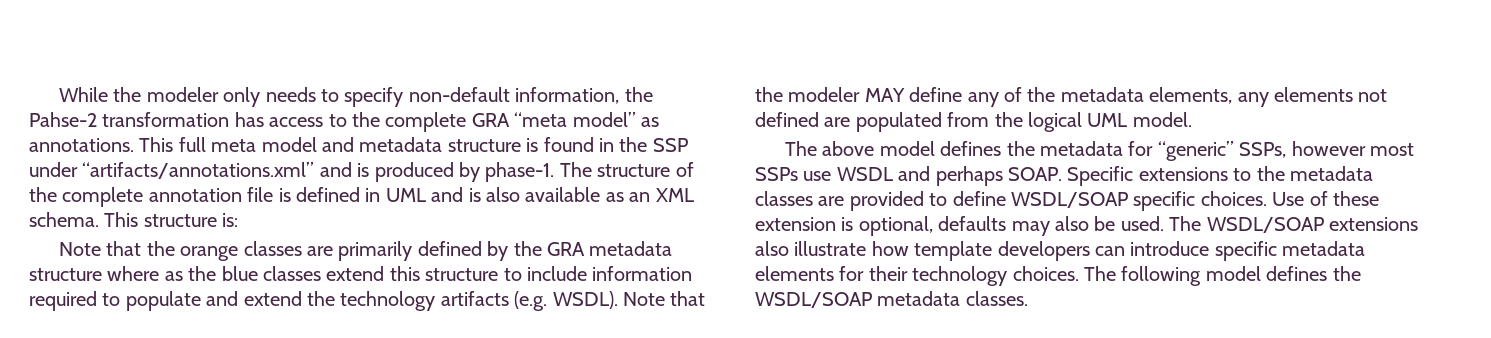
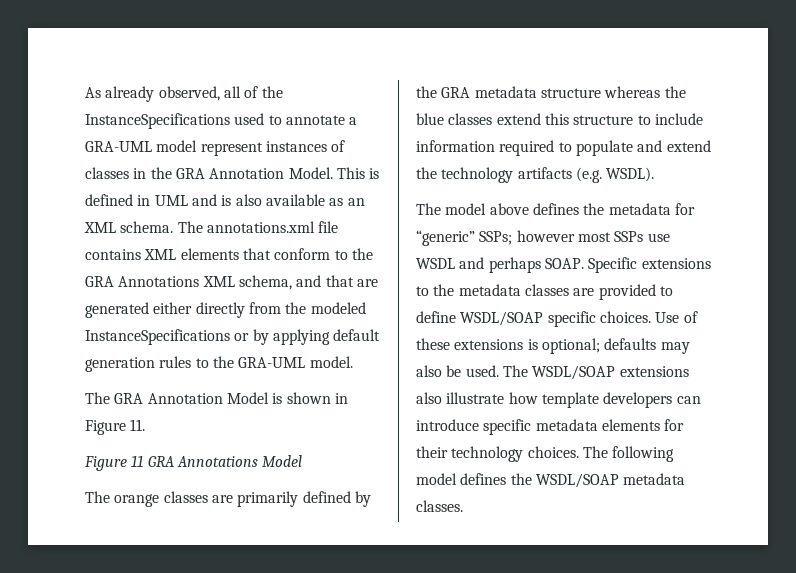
[58,87,653,107] [29,112,659,132] [29,137,688,152] [29,162,694,182] [29,187,274,207] While the modeler only needs to specify non-default information, the Pahse-2 transformation has access to the complete GRA “meta model” as annotations. This full meta model and metadata structure is found in the SSP under “artifacts/annotations.xml” and is produced by phase-1. The structure of the complete annotation file -> [85,86,283,102] [85,113,358,129] [85,140,346,156] [85,167,365,179] As already observed, all of the InstanceSpecifications used to annotate a GRA-UML model represent instances of classes in the GRA Annotation Model. This
[104,212,239,227] [58,241,175,256] This structure is: // Note that the -> [177,221,339,233] [85,248,373,260] [85,275,378,290] [85,302,366,318] [85,329,381,345] [85,356,353,372] [85,392,348,404] [85,419,146,435] [84,455,303,471] [85,491,110,503] The annotations.xml file contains XML elements that conform to the GRA Annotations XML schema, and that are generated either directly from the modeled InstanceSpecifications or by applying default generation rules to the GRA-UML model. // The GRA Annotation Model is shown in Figure 11. // Figure 11 GRA Annotations Model // The
[107,266,183,281] where as -> [604,86,661,98] whereas
[622,291,706,306] [755,87,1388,107] [755,112,1192,132] [784,141,935,156] Note that the modeler MAY define any of the metadata elements, any elements not defined are populated from the logical UML model. // The above model -> [416,203,529,215] // The model above
[1239,142,1287,158] SSPs, -> [479,231,513,245] SSPs;
[755,216,933,236] extension is optional, -> [454,338,600,354] extensions is optional;

